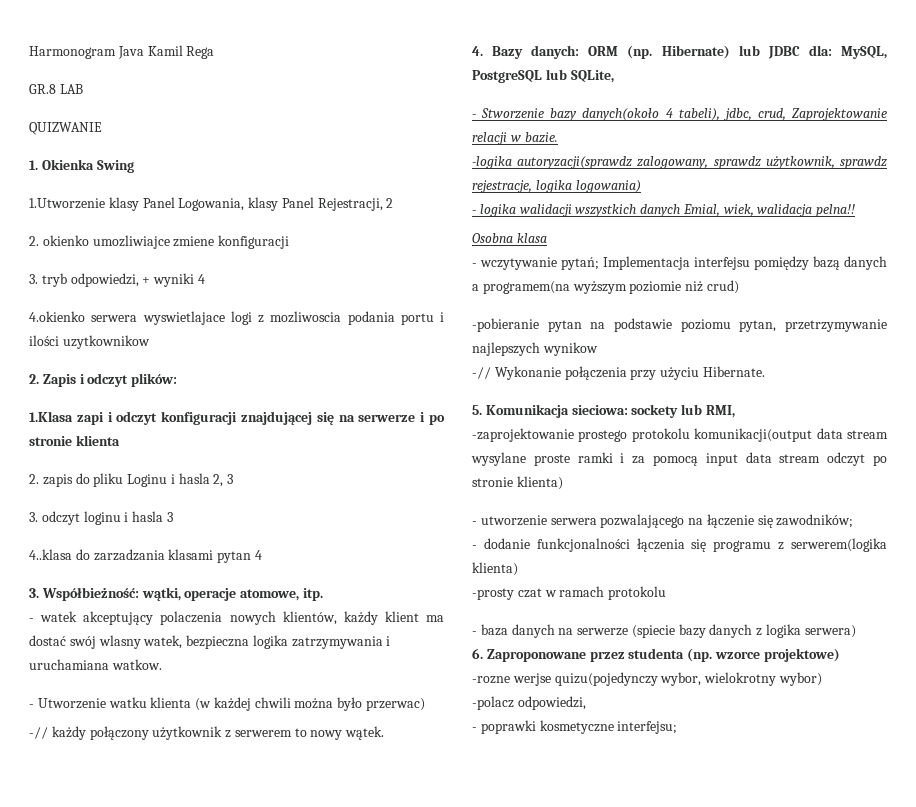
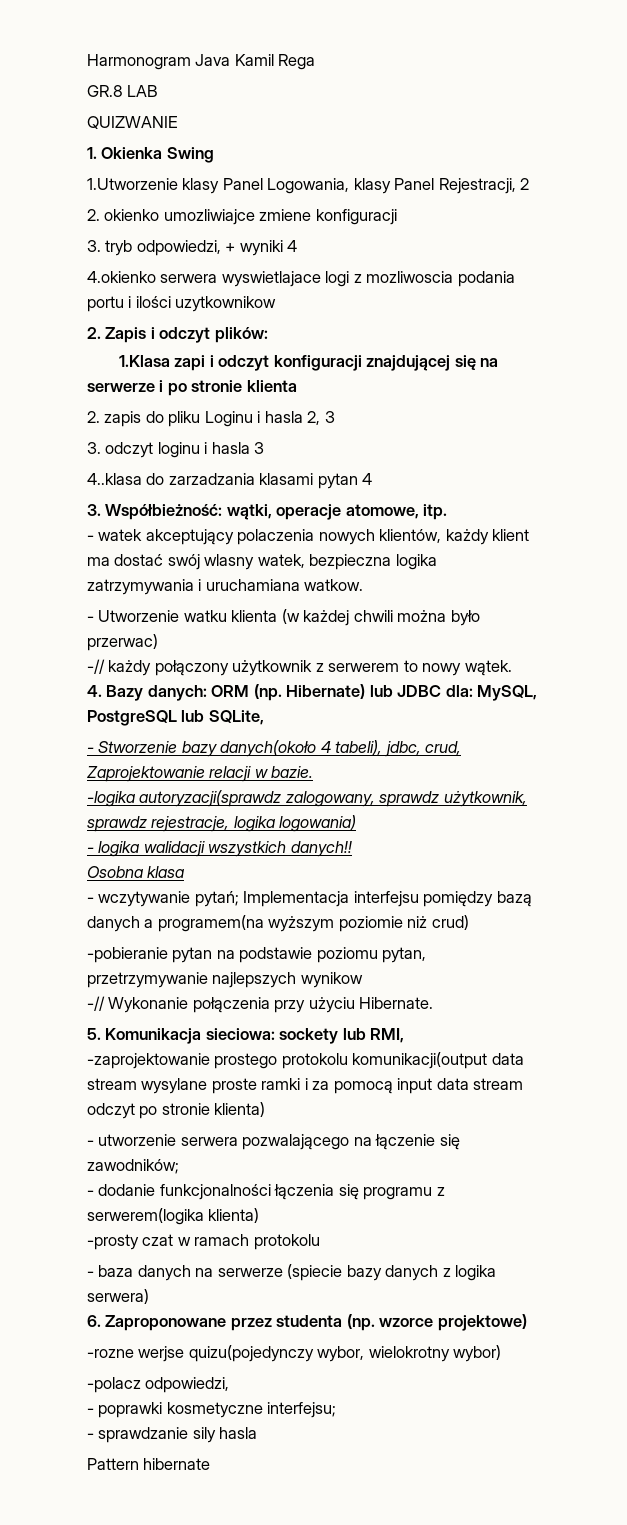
[640,204,856,217] danych Emial, wiek, walidacja pelna!! -> [290,841,352,857] danych!!
(678, 727) none -> [87,1427,258,1443] [87,1458,211,1470] // - sprawdzanie sily hasla // Pattern hibernate

